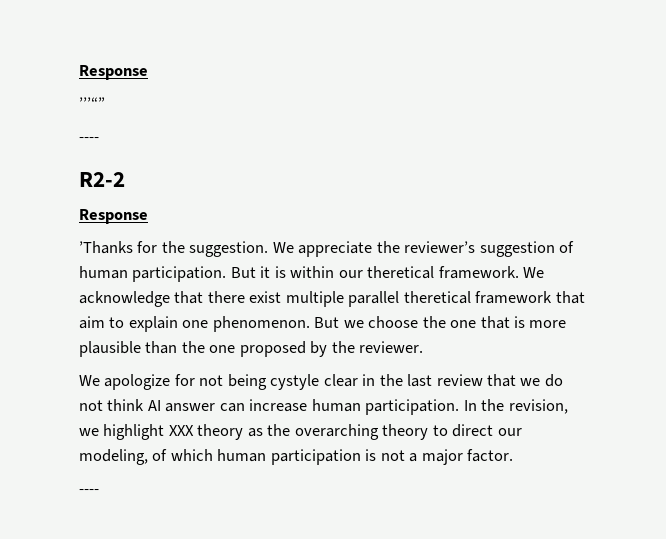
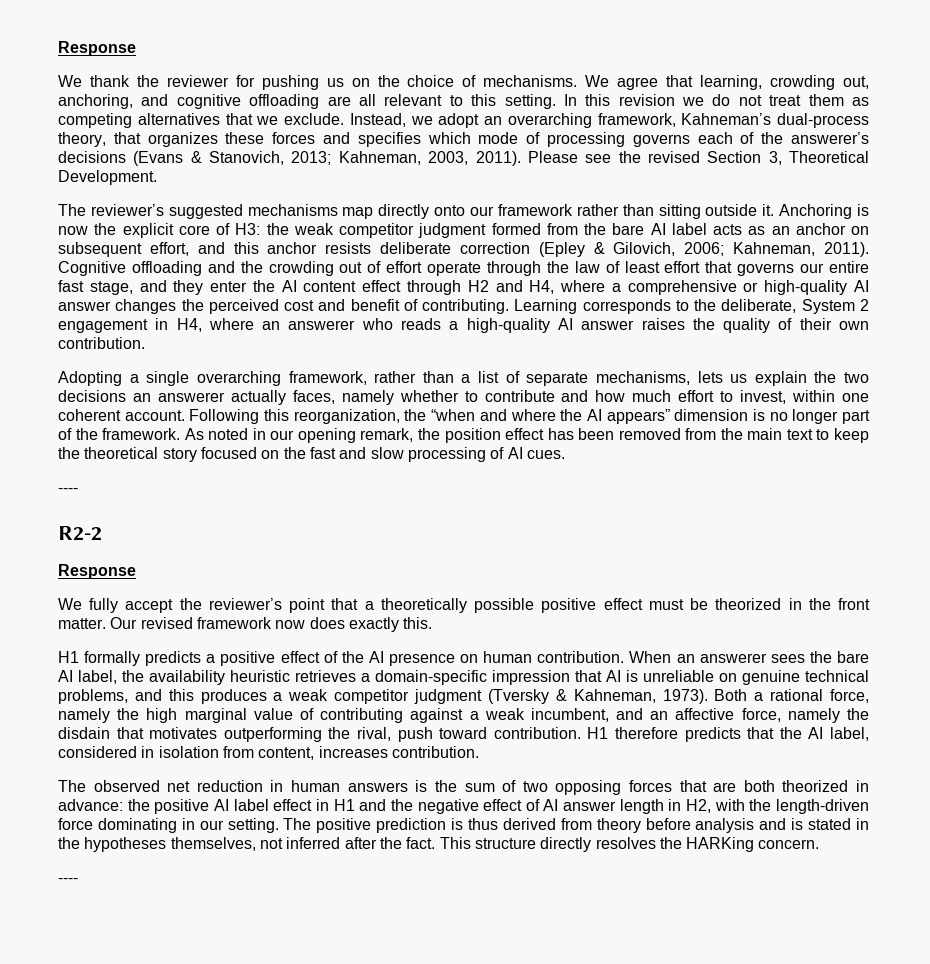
[79,65,148,80] [79,97,105,109] [79,137,99,142] [79,172,125,187] [79,209,148,224] [79,241,575,257] [79,266,545,282] [79,291,585,307] [79,316,567,332] [79,341,424,357] [79,374,563,390] [79,399,568,415] [79,424,522,440] [79,449,514,465] Response // ’’’“” // ---- // R2-2 // Response // ’Thanks for the suggestion. We appreciate the reviewer’s suggestion of human participation. But it is within our theretical framework. We acknowledge that there exist multiple parallel theretical framework that aim to explain one phenomenon. But we choose the one that is more plausible than the one proposed by the reviewer. // We apologize for not being cystyle clear in the last review that we do not think AI answer can increase human participation. In the revision, we highlight XXX theory as the overarching theory to direct our modeling, of which human participation is not a major factor. -> [58,41,136,56] [58,75,870,90] [58,94,870,109] [58,113,869,128] [58,132,869,147] [58,151,870,166] [58,170,157,185] [58,204,870,219] [58,223,869,238] [58,242,869,257] [58,261,870,276] [58,280,870,295] [58,299,869,314] [58,318,869,333] [58,337,145,349] [58,371,869,386] [58,390,869,405] [58,409,870,424] [58,428,869,443] [58,447,565,462] [58,488,78,493] [58,526,102,541] [58,564,136,579] [58,598,871,613] [58,617,433,632] [58,651,869,666] [58,670,869,685] [58,689,870,704] [58,708,869,723] [58,727,870,742] [58,746,479,760] [58,780,869,795] [58,799,869,814] [58,818,870,833] [58,837,820,852] Response // We thank the reviewer for pushing us on the choice of mechanisms. We agree that learning, crowding out, anchoring, and cognitive offloading are all relevant to this setting. In this revision we do not treat them as competing alternatives that we exclude. Instead, we adopt an overarching framework, Kahneman’s dual-process theory, that organizes these forces and specifies which mode of processing governs each of the answerer’s decisions (Evans & Stanovich, 2013; Kahneman, 2003, 2011). Please see the revised Section 3, Theoretical Development. // The reviewer’s suggested mechanisms map directly onto our framework rather than sitting outside it. Anchoring is now the explicit core of H3: the weak competitor judgment formed from the bare AI label acts as an anchor on subsequent effort, and this anchor resists deliberate correction (Epley & Gilovich, 2006; Kahneman, 2011). Cognitive offloading and the crowding out of effort operate through the law of least effort that governs our entire fast stage, and they enter the AI content effect through H2 and H4, where a comprehensive or high-quality AI answer changes the perceived cost and benefit of contributing. Learning corresponds to the deliberate, System 2 engagement in H4, where an answerer who reads a high-quality AI answer raises the quality of their own contribution. // Adopting a single overarching framework, rather than a list of separate mechanisms, lets us explain the two decisions an answerer actually faces, namely whether to contribute and how much effort to invest, within one coherent account. Following this reorganization, the “when and where the AI appears” dimension is no longer part of the framework. As noted in our opening remark, the position effect has been removed from the main text to keep the theoretical story focused on the fast and slow processing of AI cues. // ---- // R2-2 // Response // We fully accept the reviewer’s point that a theoretically possible positive effect must be theorized in the front matter. Our revised framework now does exactly this. // H1 formally predicts a positive effect of the AI presence on human contribution. When an answerer sees the bare AI label, the availability heuristic retrieves a domain-specific impression that AI is unreliable on genuine technical problems, and this produces a weak competitor judgment (Tversky & Kahneman, 1973). Both a rational force, namely the high marginal value of contributing against a weak incumbent, and an affective force, namely the disdain that motivates outperforming the rival, push toward contribution. H1 therefore predicts that the AI label, considered in isolation from content, increases contribution. // The observed net reduction in human answers is the sum of two opposing forces that are both theorized in advance: the positive AI label effect in H1 and the negative effect of AI answer length in H2, with the length-driven force dominating in our setting. The positive prediction is thus derived from theory before analysis and is stated in the hypotheses themselves, not inferred after the fact. This structure directly resolves the HARKing concern.

